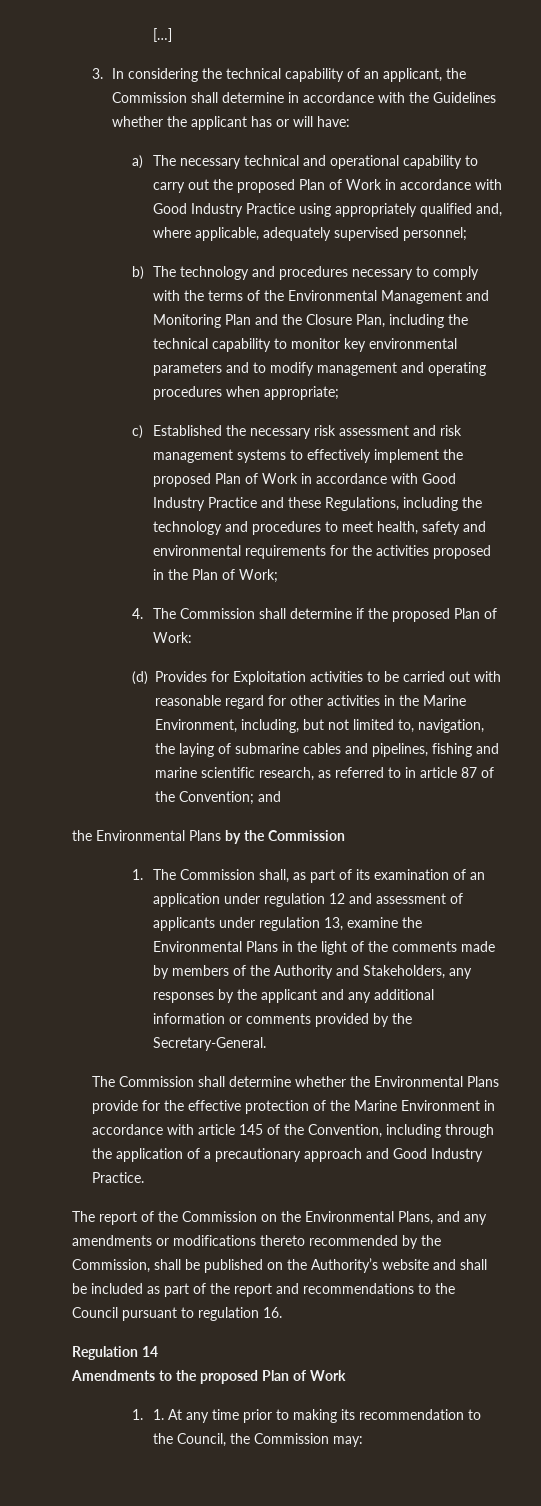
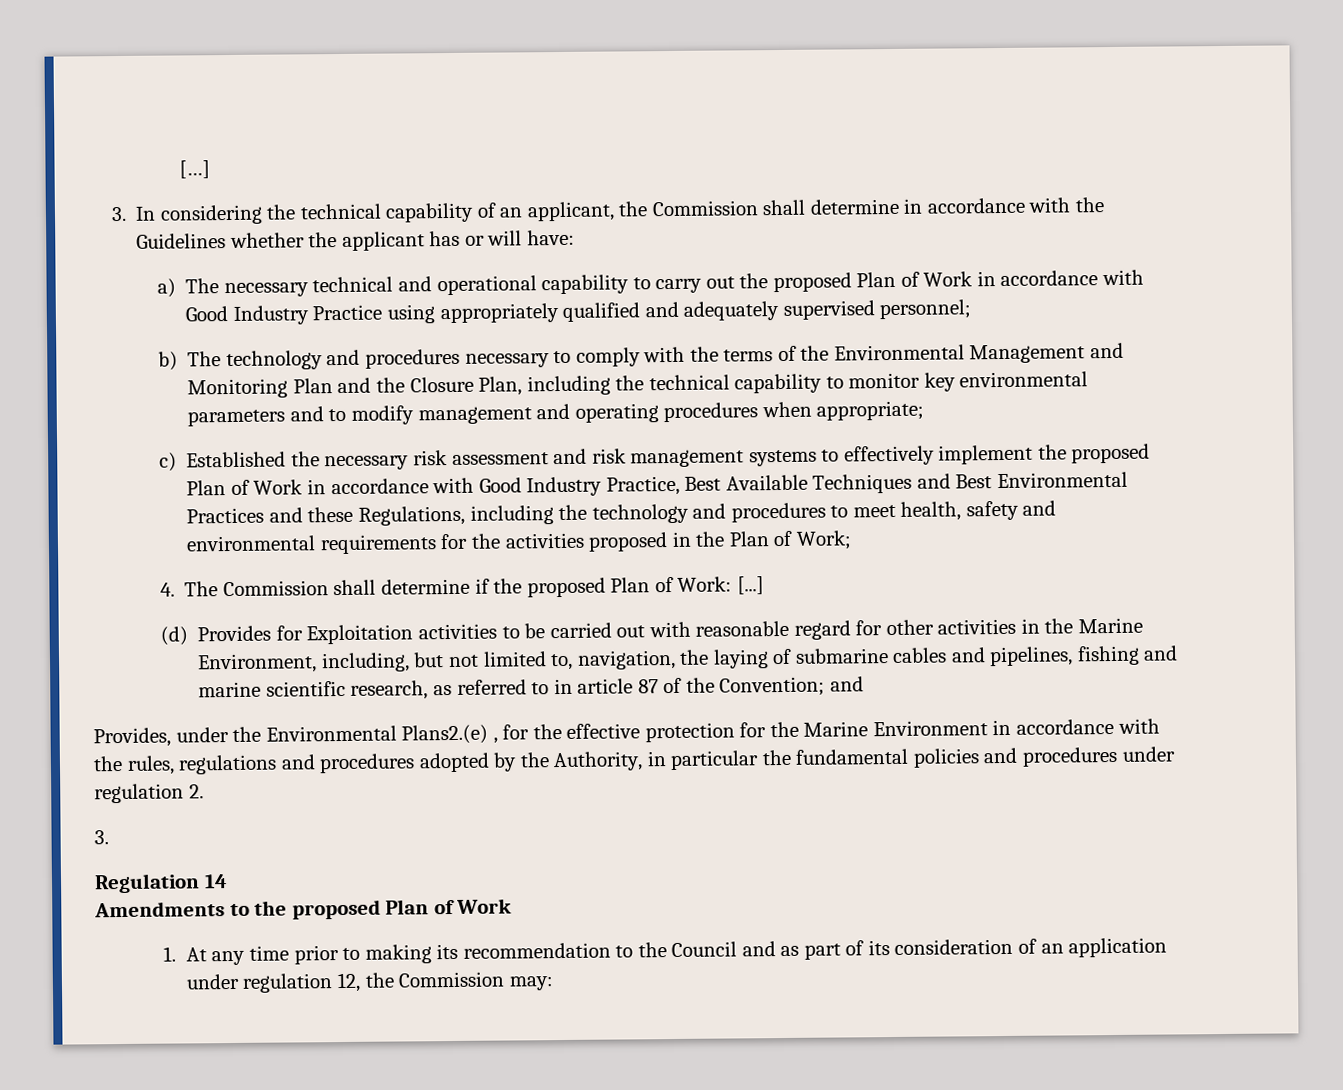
[475,203,502,217] [152,227,259,241] and, where applicable, -> [644,301,679,318] and
[207,497,257,508] Practice -> [605,471,1128,496] [186,507,265,524] Practice, Best Available Techniques and Best Environmental Practices
(192, 637) none -> [736,576,764,595] [...]
[72,830,345,844] [132,869,485,883] [152,893,463,907] [152,917,422,931] [152,941,495,955] [152,965,472,979] [152,989,434,1003] [152,1013,412,1027] [152,1037,266,1051] [92,1076,500,1087] [92,1100,139,1114] the Environmental Plans by the Commission // 1. The Commission shall, as part of its examination of an application under regulation 12 and assessment of applicants under regulation 13, examine the Environmental Plans in the light of the comments made by members of the Authority and Stakeholders, any responses by the applicant and any additional information or comments provided by the Secretary-General. // The Commission shall determine whether the Environmental Plans provide -> [93,724,498,748] Provides, under the Environmental Plans2.(e) ,
[313,1100,327,1111] of -> [739,722,767,738] for
[198,1124,495,1138] [92,1148,484,1162] [92,1172,145,1183] [72,1211,487,1225] [72,1235,441,1249] [72,1258,487,1273] [72,1283,455,1297] [72,1307,282,1321] article 145 of the Convention, including through the application of a precautionary approach and Good Industry Practice. // The report of the Commission on the Environmental Plans, and any amendments or modifications thereto recommended by the Commission, shall be published on the Authority’s website and shall be included as part of the report and recommendations to the Council pursuant to regulation 16. -> [93,746,1175,775] [94,783,204,804] [94,830,109,845] the rules, regulations and procedures adopted by the Authority, in particular the fundamental policies and procedures under regulation 2. // 3.
[152,1409,164,1420] 1. -> (177, 954) none
[176,1433,226,1447] Council, -> [671,937,1168,960] [185,972,361,993] Council and as part of its consideration of an application under regulation 12,

